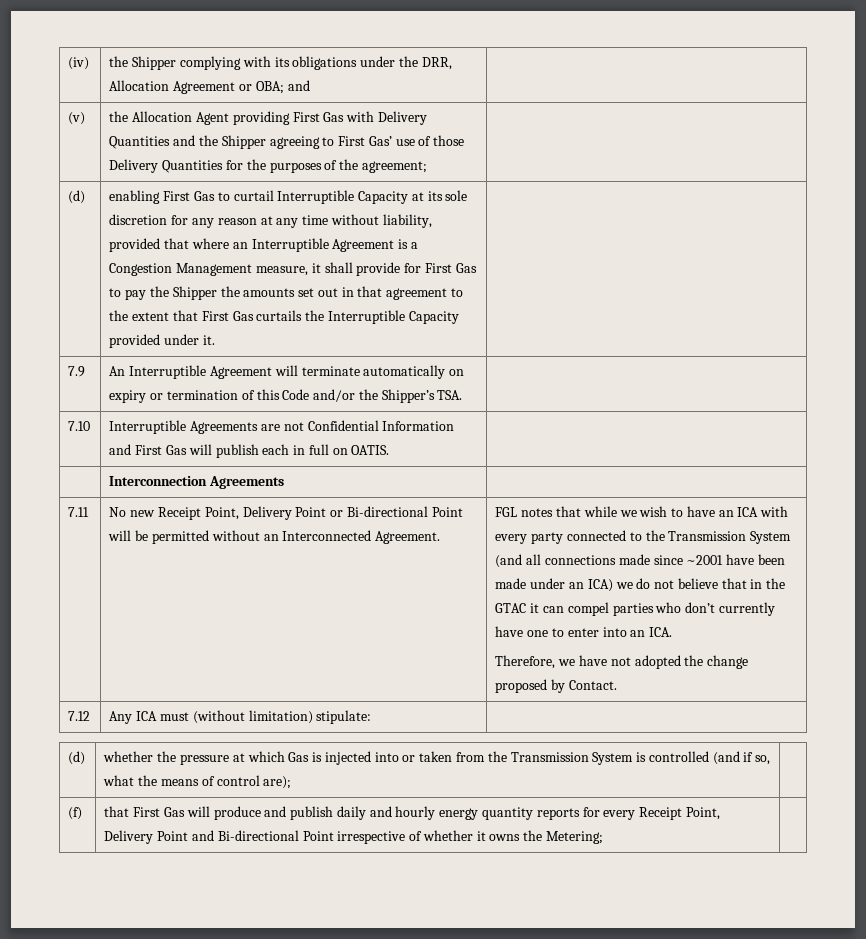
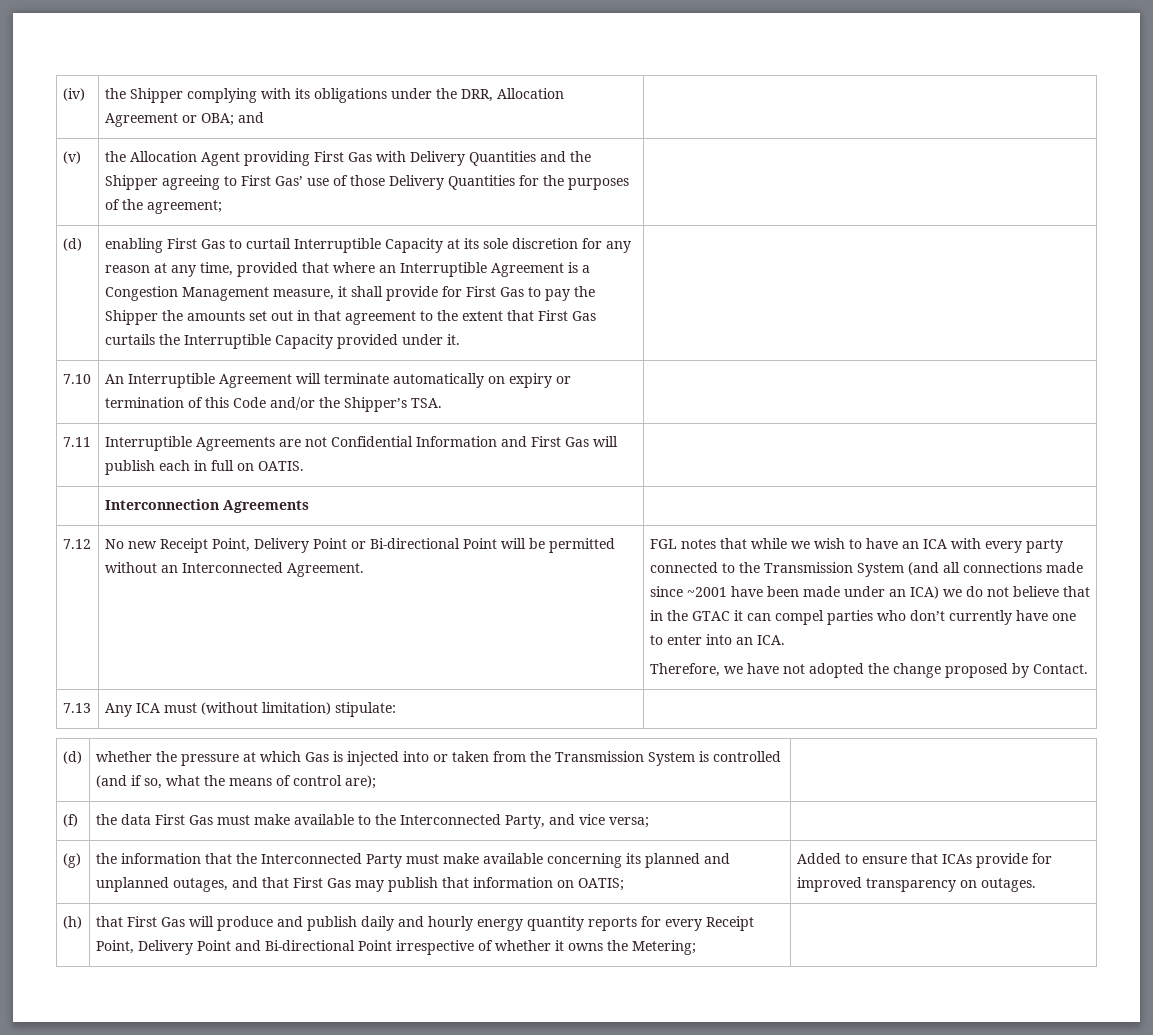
[302,214,432,228] time without liability, -> [199,262,233,276] time,
[68,366,86,377] 7.9 -> [62,374,91,384] 7.10
[68,421,91,431] 7.10 -> [62,437,91,447] 7.11
[68,507,90,517] 7.11 -> [62,539,91,549] 7.12
[68,711,91,721] 7.12 -> [62,703,91,713] 7.13
(83, 813) none -> [95,814,649,829] [62,853,81,868] [95,853,730,868] [95,877,624,892] [796,853,1052,868] [796,877,1036,892] [62,916,82,929] | the data First Gas must make available to the Interconnected Party, and vice versa; | // (g) | the information that the Interconnected Party must make available concerning its planned and unplanned outages, and that First Gas may publish that information on OATIS; | Added to ensure that ICAs provide for improved transparency on outages. // (h)

